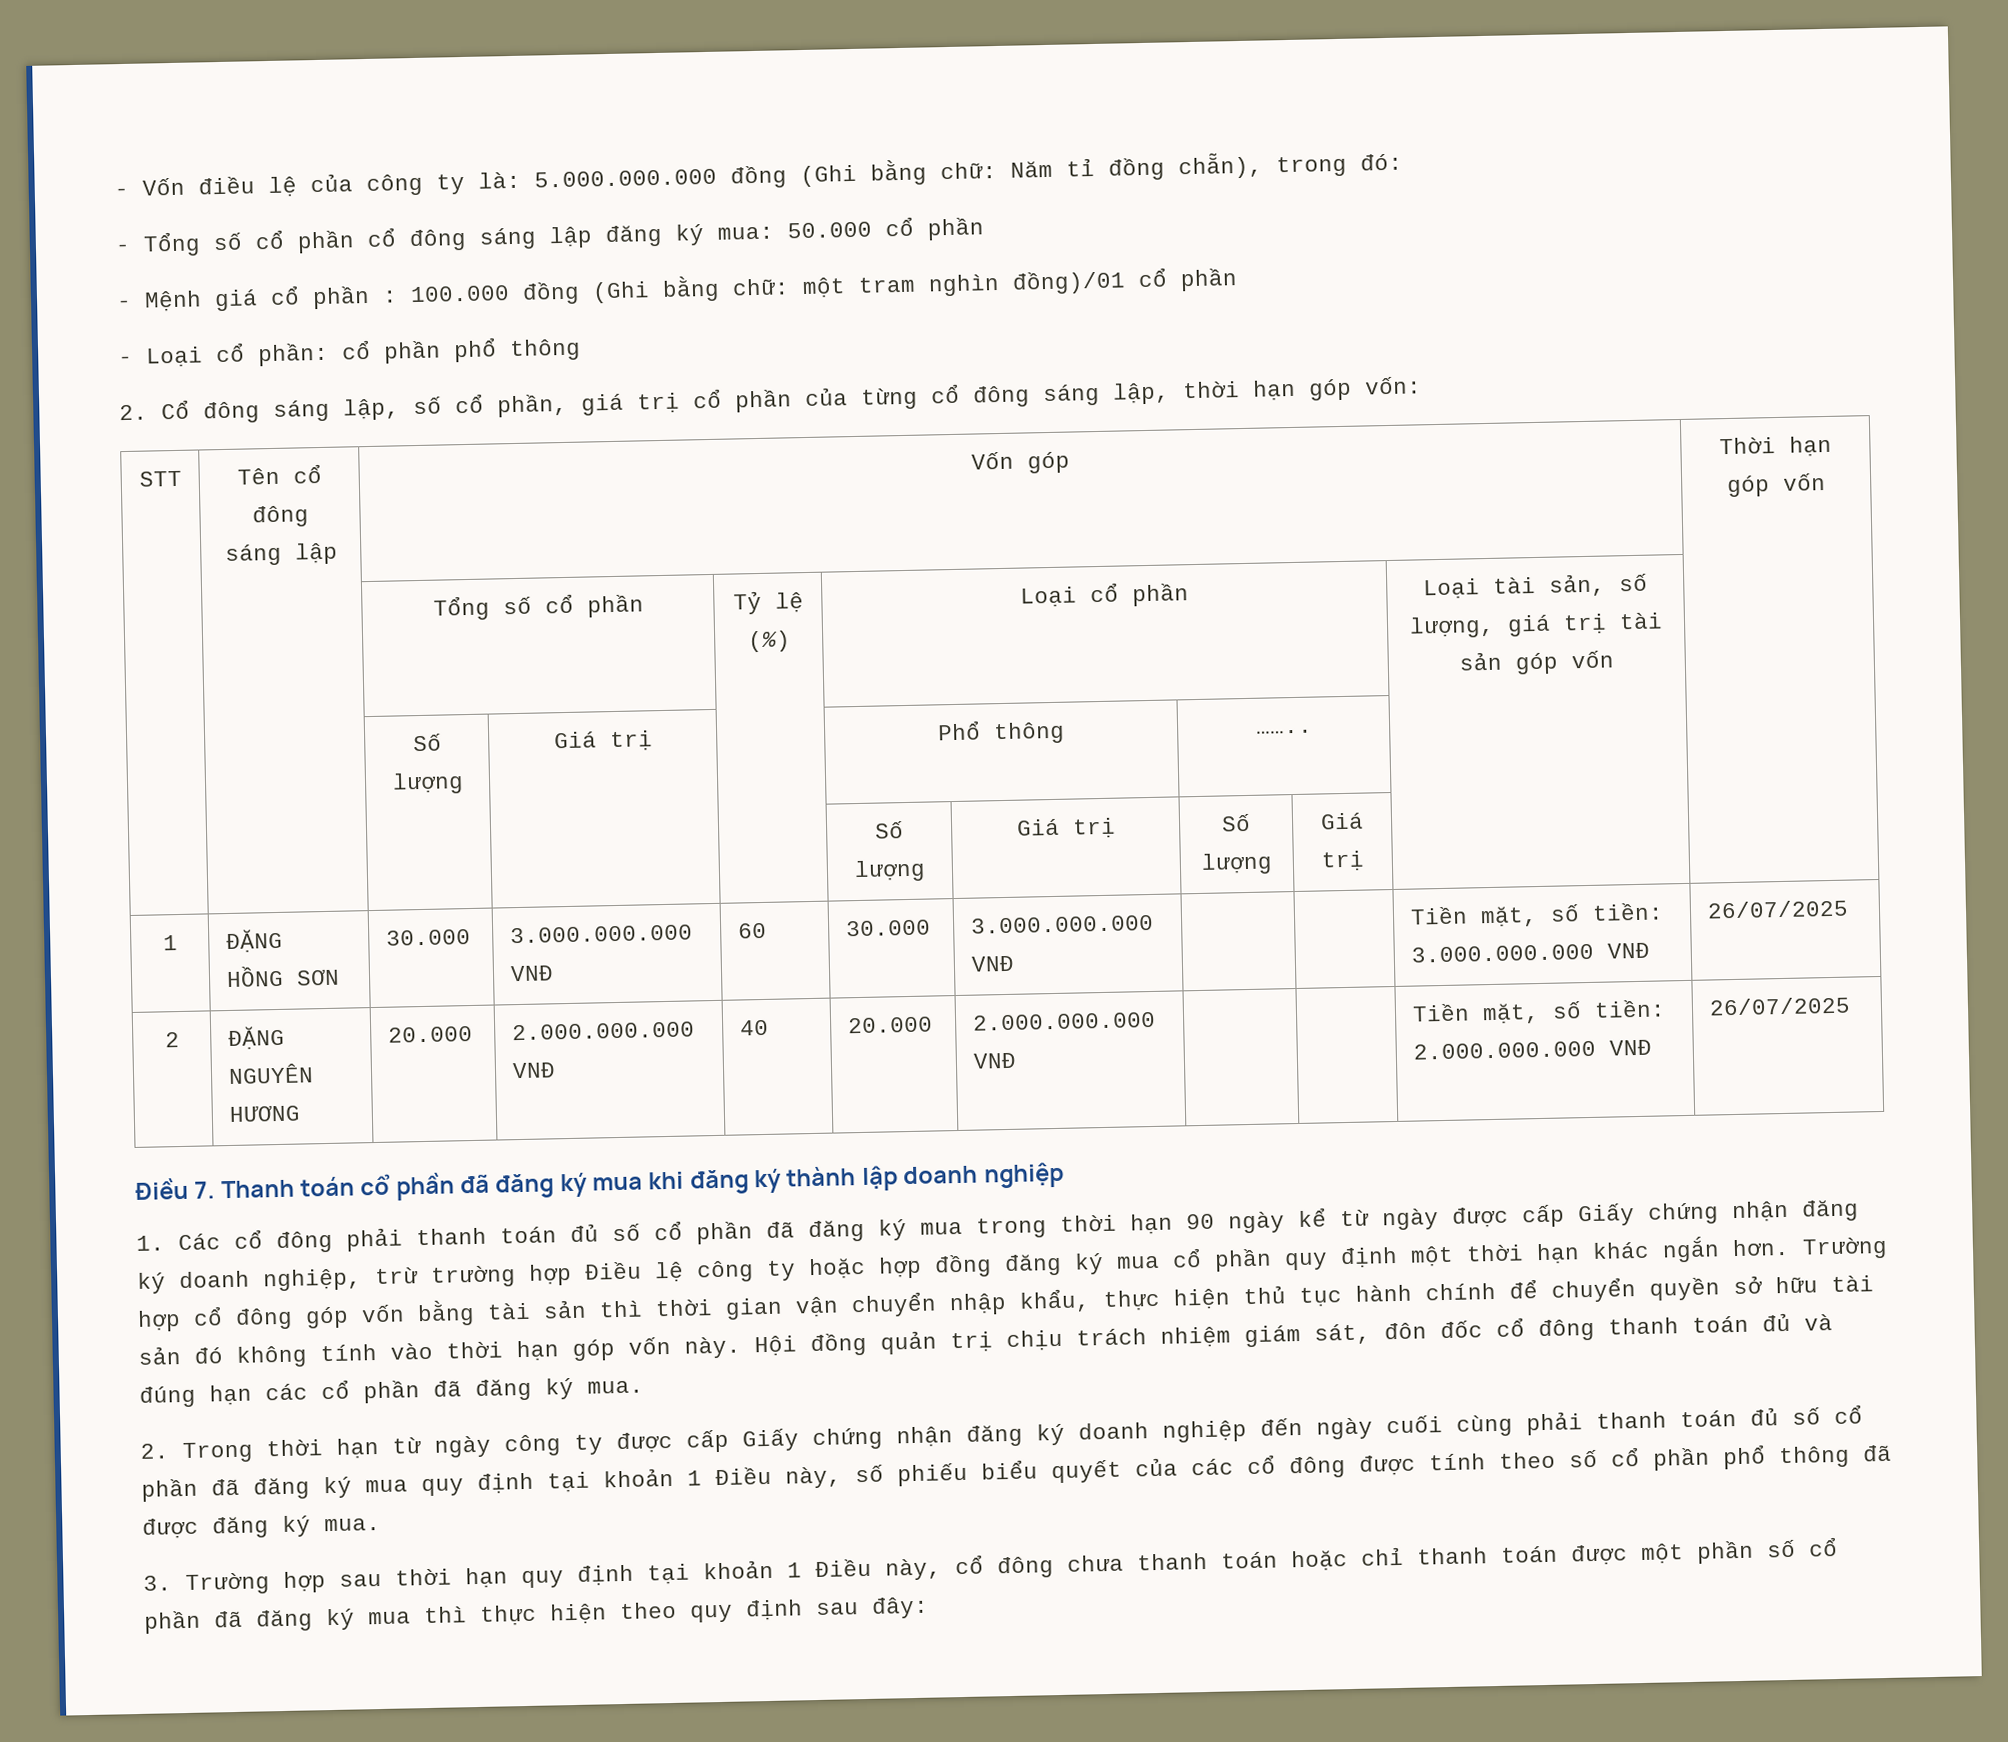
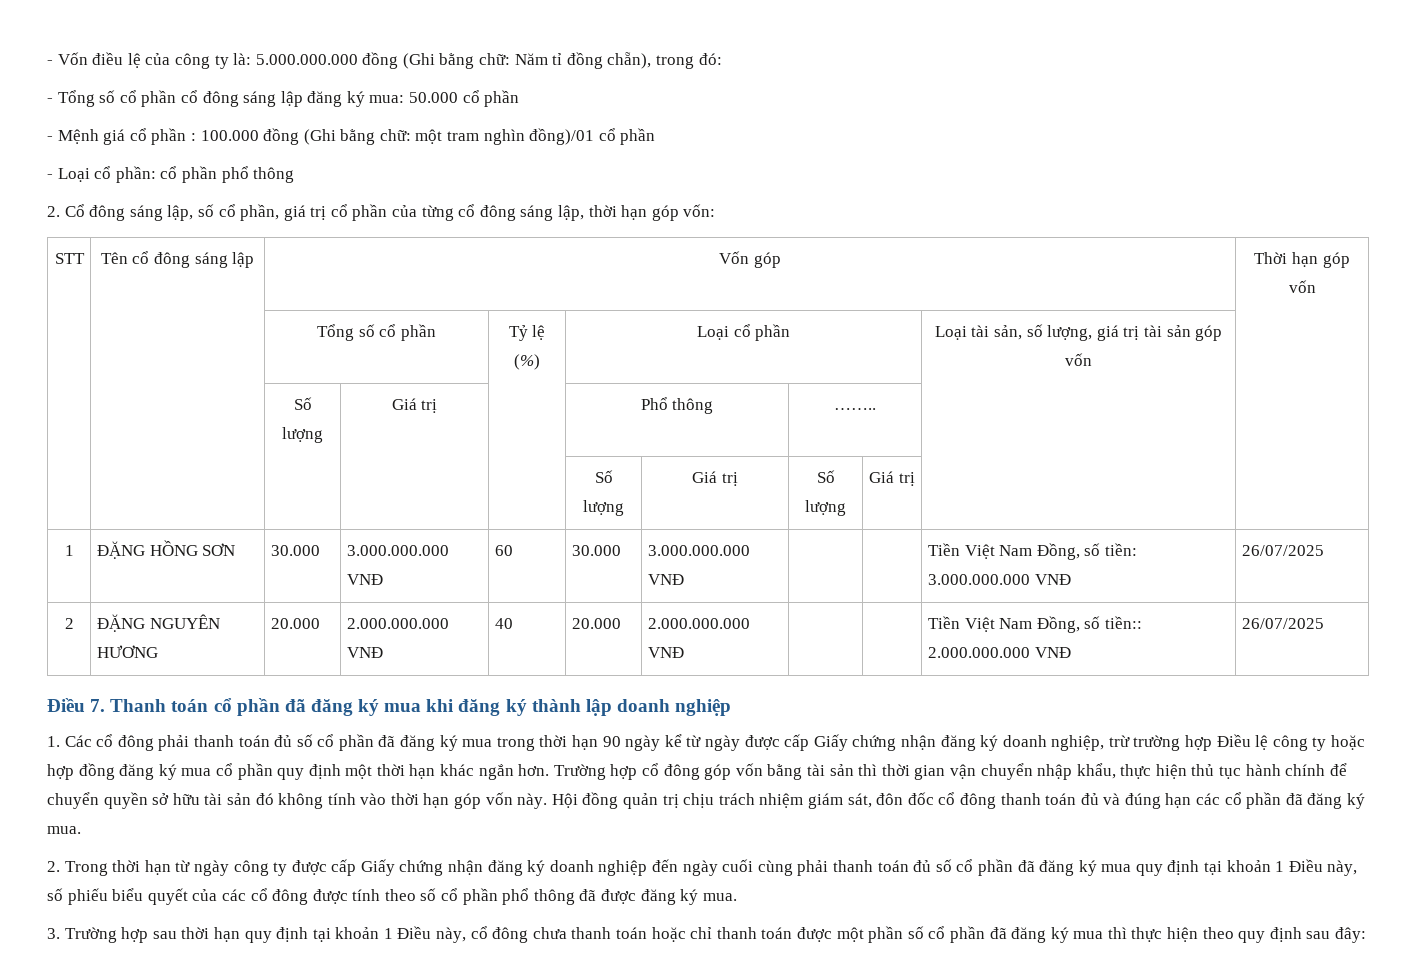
[1479,906,1538,928] mặt, -> [964,543,1080,560] Việt Nam Đồng,
[1481,999,1666,1025] mặt, số tiền: -> [964,616,1142,633] Việt Nam Đồng, số tiền::

